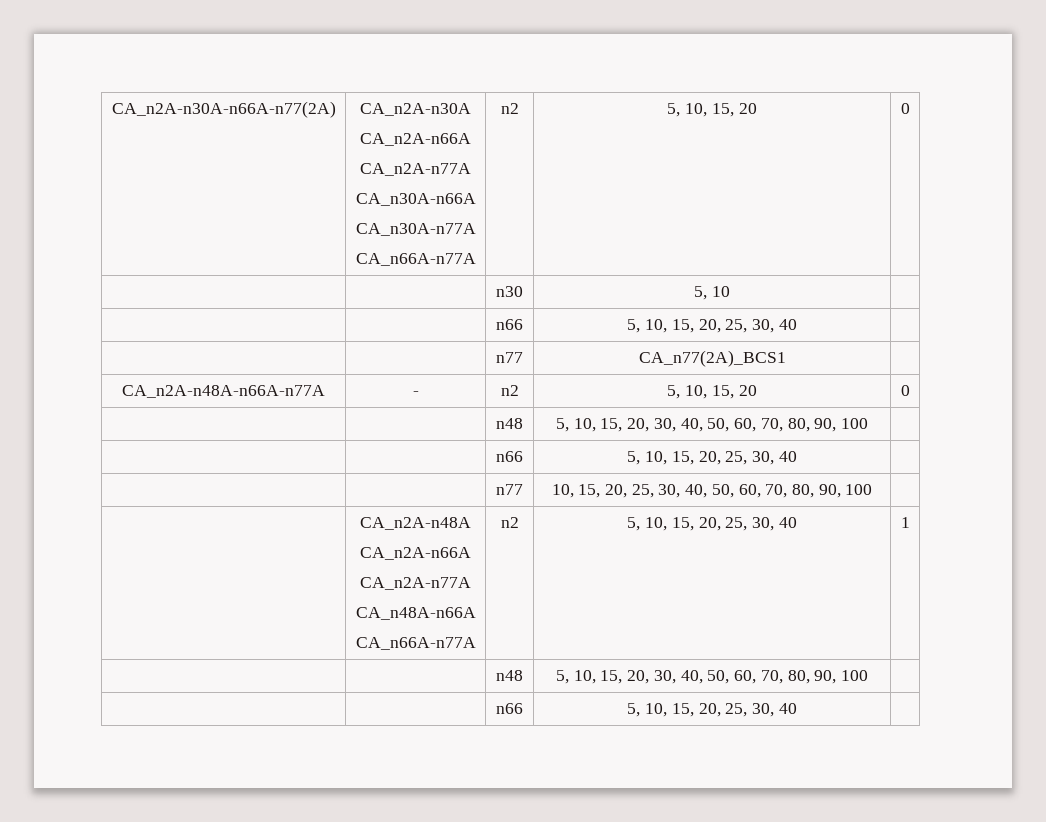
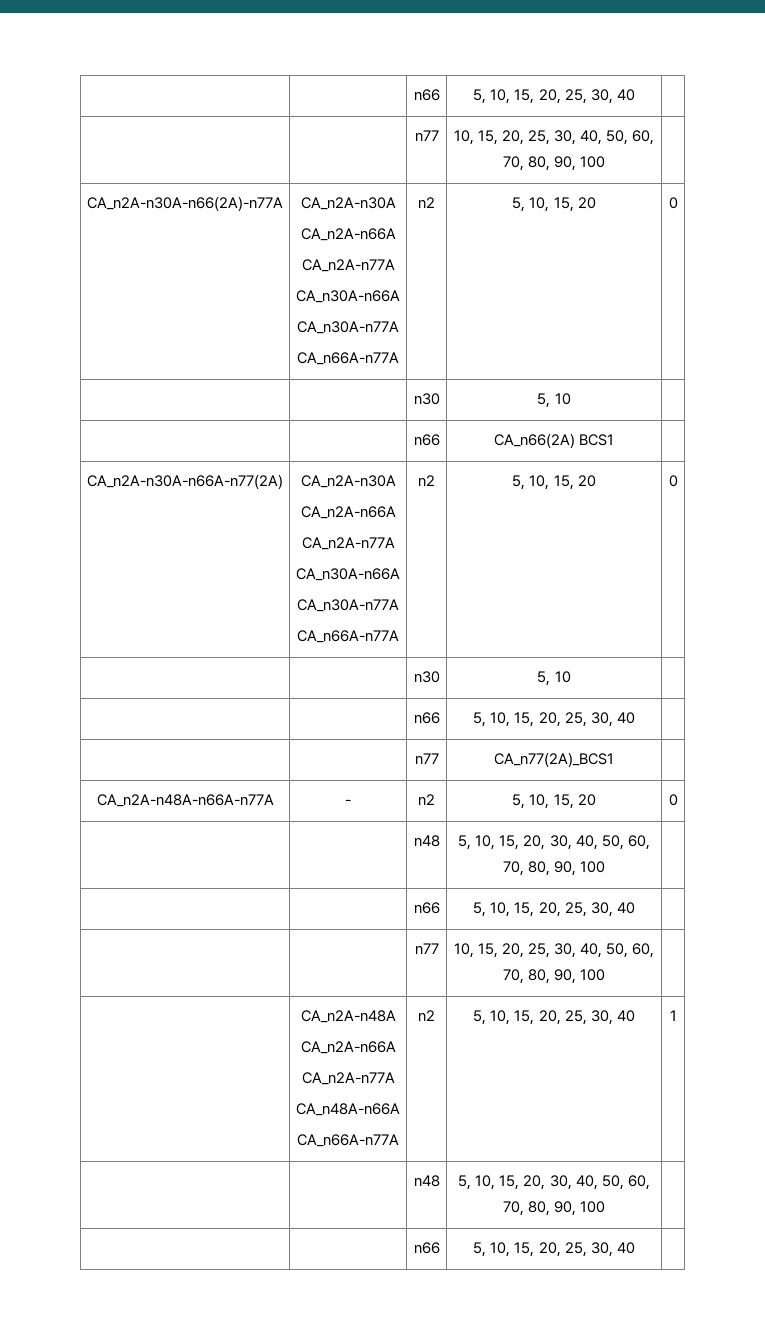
(111, 109) none -> [413,89,440,101] [473,89,635,104] [414,130,439,141] [453,130,655,145] [502,156,606,171] [87,196,283,211] [300,197,396,210] [300,228,396,241] [301,259,395,272] [296,290,400,303] [297,321,399,334] [297,352,399,365] [418,197,435,208] [512,197,596,212] [668,197,678,209] [413,393,440,405] [537,393,571,408] [413,434,440,446] [493,433,615,448] | | n66 | 5, 10, 15, 20, 25, 30, 40 | // | | n77 | 10, 15, 20, 25, 30, 40, 50, 60, 70, 80, 90, 100 | // CA_n2A-n30A-n66(2A)-n77A | CA_n2A-n30A // CA_n2A-n66A // CA_n2A-n77A // CA_n30A-n66A // CA_n30A-n77A // CA_n66A-n77A | n2 | 5, 10, 15, 20 | 0 // | | n30 | 5, 10 | // | | n66 | CA_n66(2A) BCS1 | //

